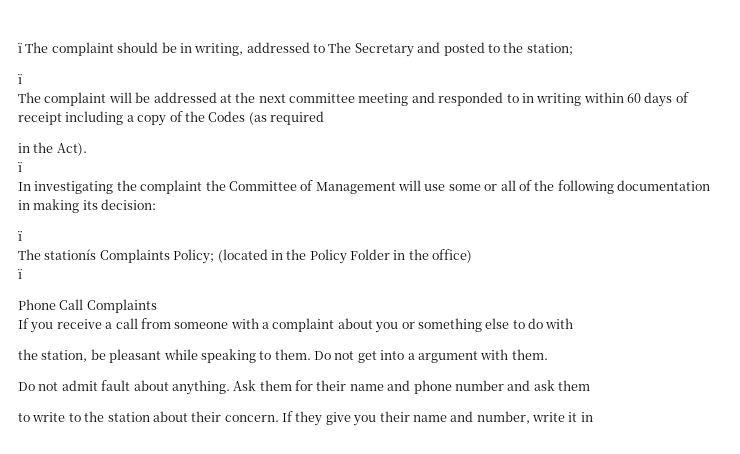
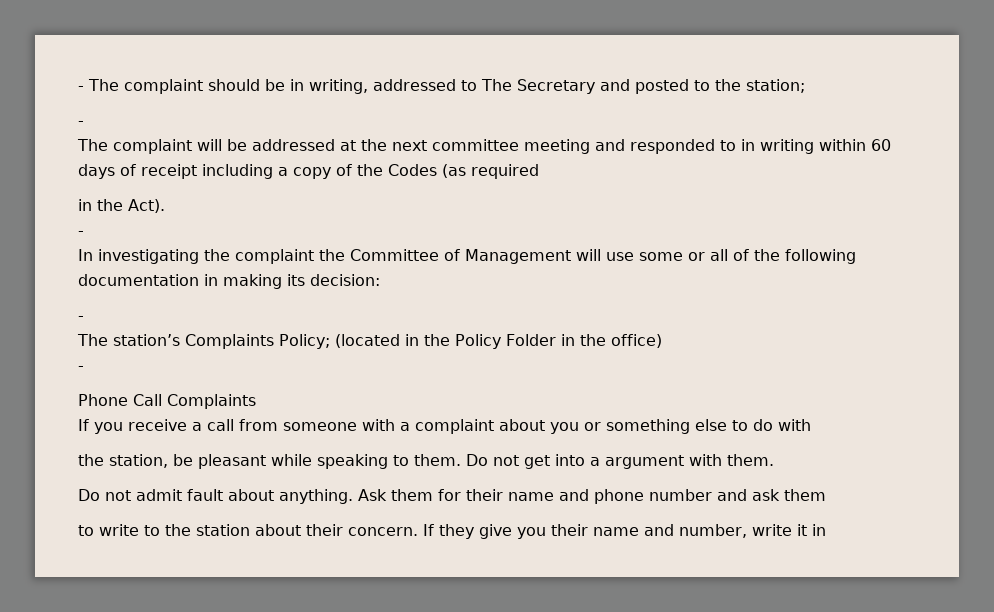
[18,43,22,53] ï -> [78,86,84,91] -
[18,74,22,84] ï -> [78,121,84,126] -
[18,162,22,172] ï -> [78,231,84,236] -
[18,231,22,241] [18,249,97,260] ï // The stationís -> [78,316,84,321] [77,334,180,346] - // The station’s
[18,269,22,279] ï -> [78,366,84,371] -

